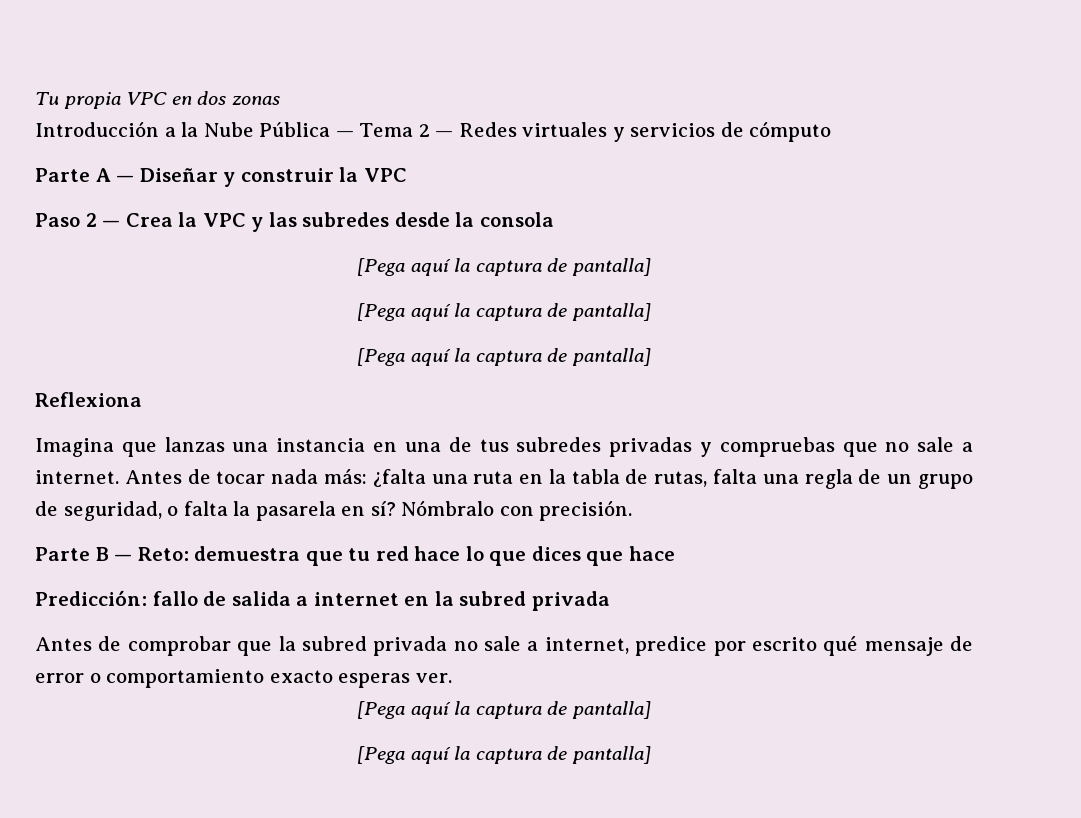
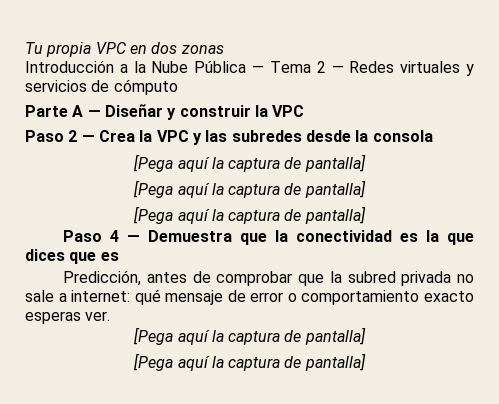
[35,392,142,407] [35,437,973,457] [35,469,973,489] [35,500,633,521] [35,546,675,566] [35,590,610,611] [35,637,92,651] Reflexiona // Imagina que lanzas una instancia en una de tus subredes privadas y compruebas que no sale a internet. Antes de tocar nada más: ¿falta una ruta en la tabla de rutas, falta una regla de un grupo de seguridad, o falta la pasarela en sí? Nómbralo con precisión. // Parte B — Reto: demuestra que tu red hace lo que dices que hace // Predicción: fallo de salida a internet en la subred privada // Antes -> [63,230,474,245] [25,249,119,264] [63,270,187,286] Paso 4 — Demuestra que la conectividad es la que dices que es // Predicción, antes
[544,636,817,656] internet, predice por escrito -> [71,290,131,302] internet:

